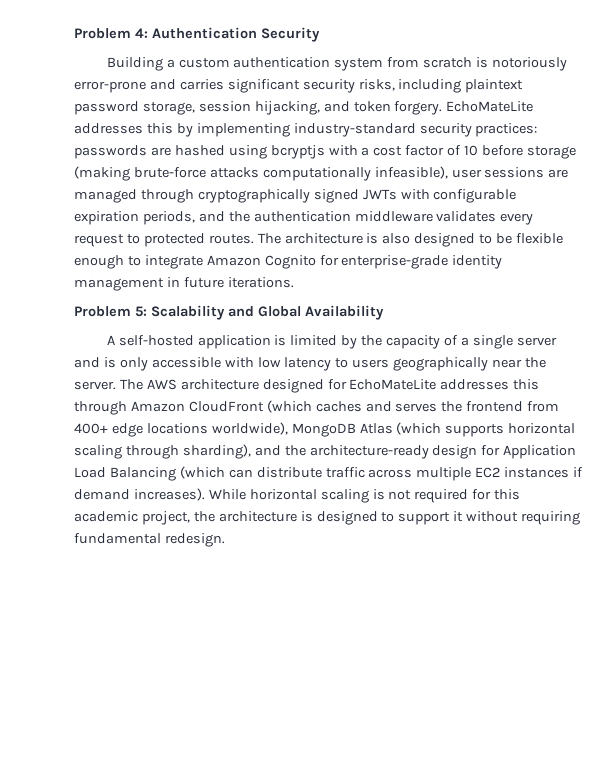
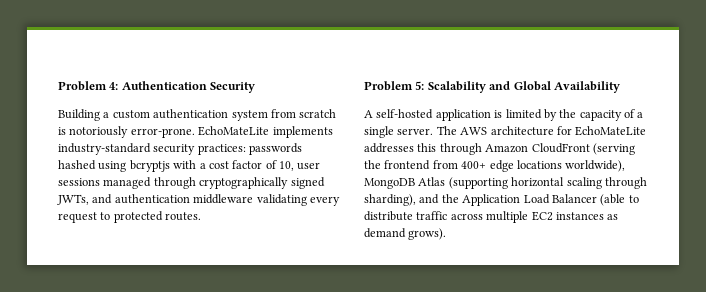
[74,79,524,93] [74,101,534,115] [74,123,290,137] error-prone and carries significant security risks, including plaintext password storage, session hijacking, and token forgery. EchoMateLite addresses this by implementing -> [130,126,333,138] error-prone. EchoMateLite implements
[150,147,171,156] are -> (303, 149) none
[464,145,576,159] [74,166,448,181] 10 before storage (making brute-force attacks computationally infeasible), -> [279,161,294,171] 10,
[548,169,569,178] are -> (100, 182) none
[362,189,517,203] [74,211,250,225] JWTs with configurable expiration periods, and the -> [57,194,113,205] JWTs, and
[436,211,497,222] validates -> [256,194,307,206] validating
[257,233,564,247] [74,255,503,269] [74,277,294,291] The architecture is also designed to be flexible enough to integrate Amazon Cognito for enterprise-grade identity management in future iterations. -> (202, 216) none
[516,337,557,346] [74,357,547,371] server and is only accessible with low latency to users geographically near the -> (394, 132) none
[262,379,324,393] designed -> (554, 131) none
[266,400,438,413] (which caches and serves -> [592,143,635,155] (serving
[396,422,505,437] (which supports -> [448,177,508,189] (supporting
[309,445,577,459] [74,466,253,481] architecture-ready design for Application Load Balancing (which can -> [462,194,639,206] Application Load Balancer (able to
[573,467,584,477] [74,488,521,503] [74,511,581,525] [74,533,225,547] if demand increases). While horizontal scaling is not required for this academic project, the architecture is designed to support it without requiring fundamental redesign. -> [607,214,619,220] [364,228,447,240] as demand grows).

